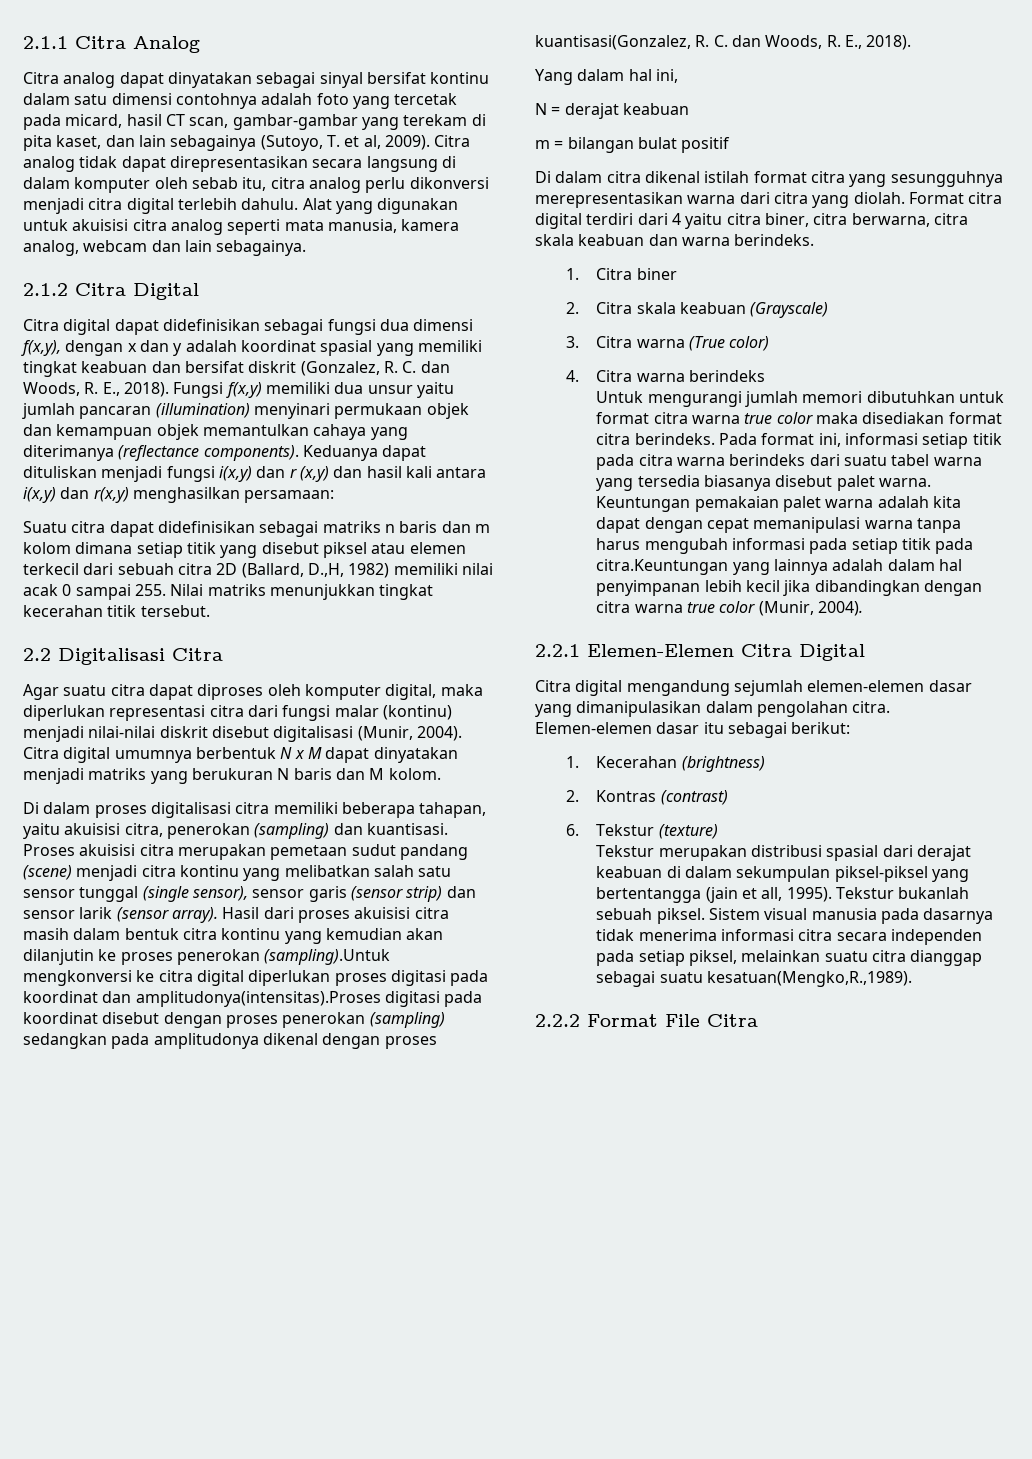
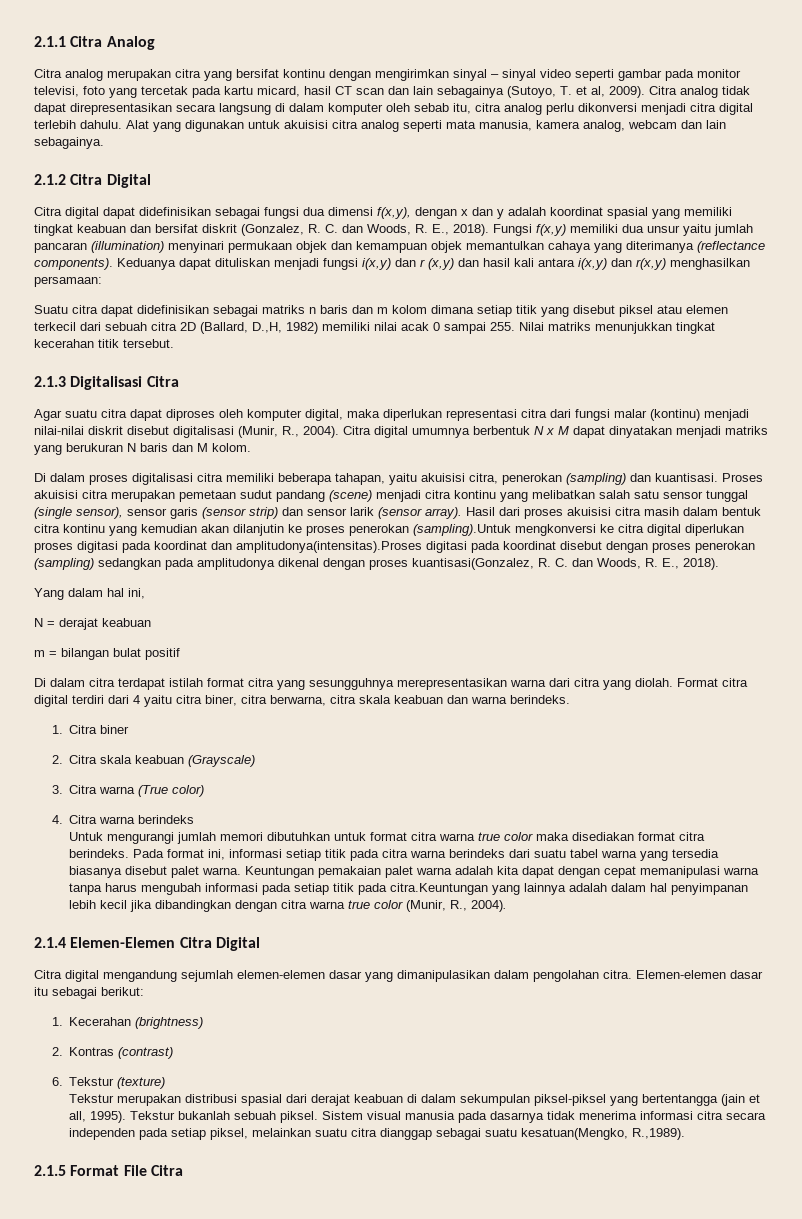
[119,72,490,88] [23,93,313,109] dapat dinyatakan sebagai sinyal bersifat kontinu dalam satu dimensi contohnya adalah -> [107,69,741,81] [34,86,79,97] merupakan citra yang bersifat kontinu dengan mengirimkan sinyal – sinyal video seperti gambar pada monitor televisi,
(61, 122) none -> [224,86,253,95] kartu
[189,114,486,130] [23,135,102,151] scan, gambar-gambar yang terekam di pita kaset, -> [356,88,384,95] scan
[23,648,51,661] 2.2 -> [34,376,66,387] 2.1.3
(413, 733) none -> [282,426,299,437] R.,
[644,171,700,183] dikenal -> [118,678,165,690] terdapat
(814, 608) none -> [450,900,468,911] R.,
[535,644,580,657] 2.2.1 -> [34,937,66,948] 2.1.4
[706,971,912,987] [535,1014,580,1027] kesatuan(Mengko,R.,1989). // 2.2.2 -> [521,1128,686,1140] [34,1165,66,1176] kesatuan(Mengko, R.,1989). // 2.1.5

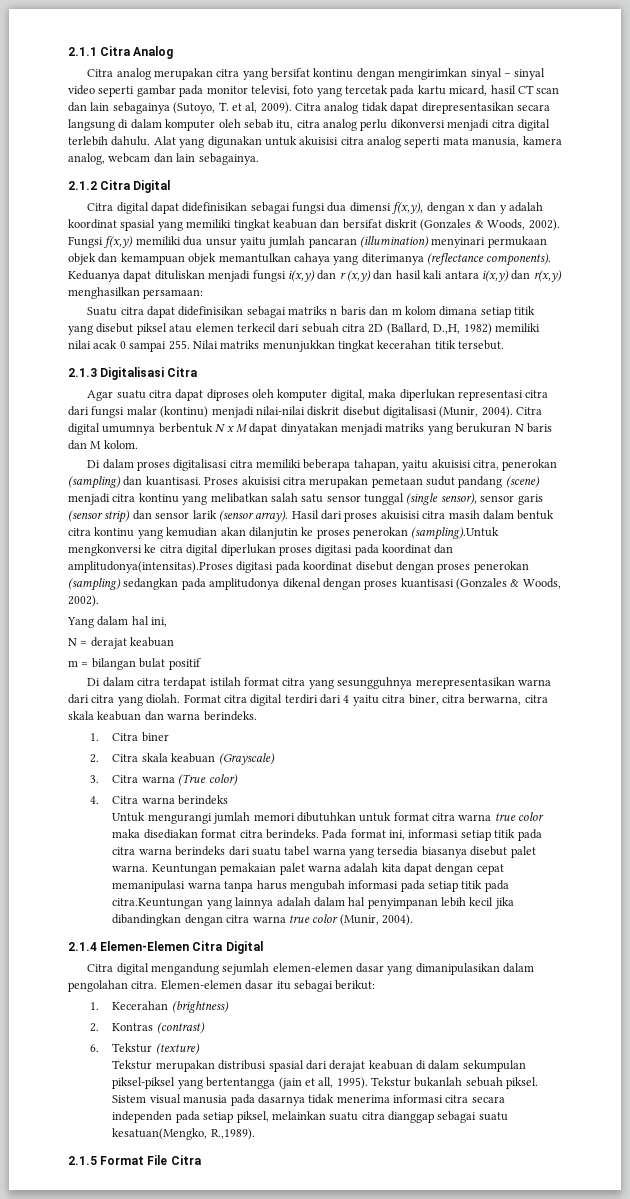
[241,224,489,236] (Gonzalez, R. C. dan Woods, R. E., 2018). -> [420,219,560,231] (Gonzales & Woods, 2002).
[282,426,299,437] R., -> (479, 412) none
[412,558,719,570] kuantisasi(Gonzalez, R. C. dan Woods, R. E., 2018). -> [400,578,561,590] [68,595,99,607] kuantisasi (Gonzales & Woods, 2002).
[450,900,468,911] R., -> (379, 920) none

